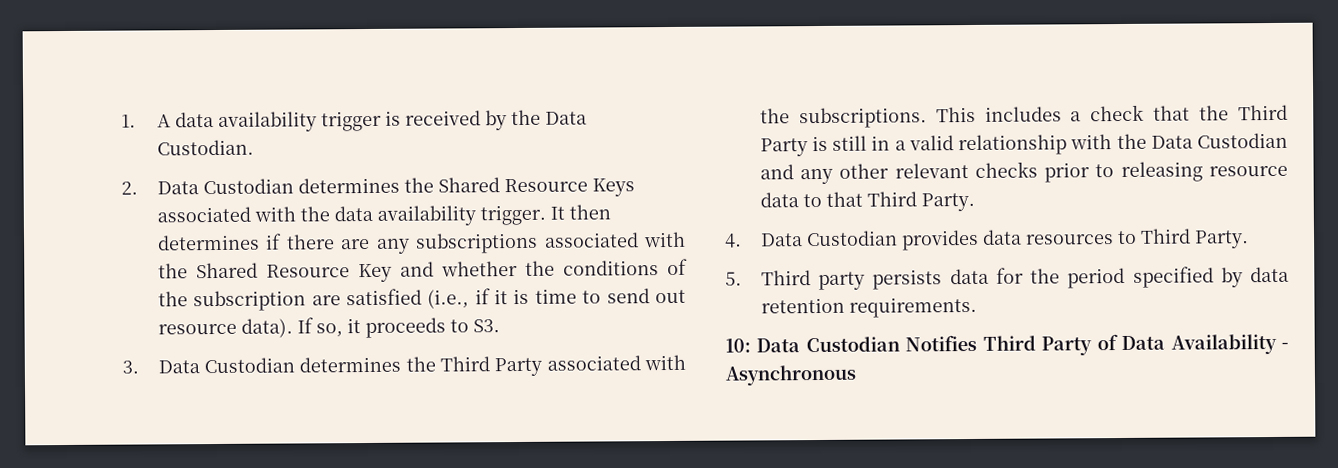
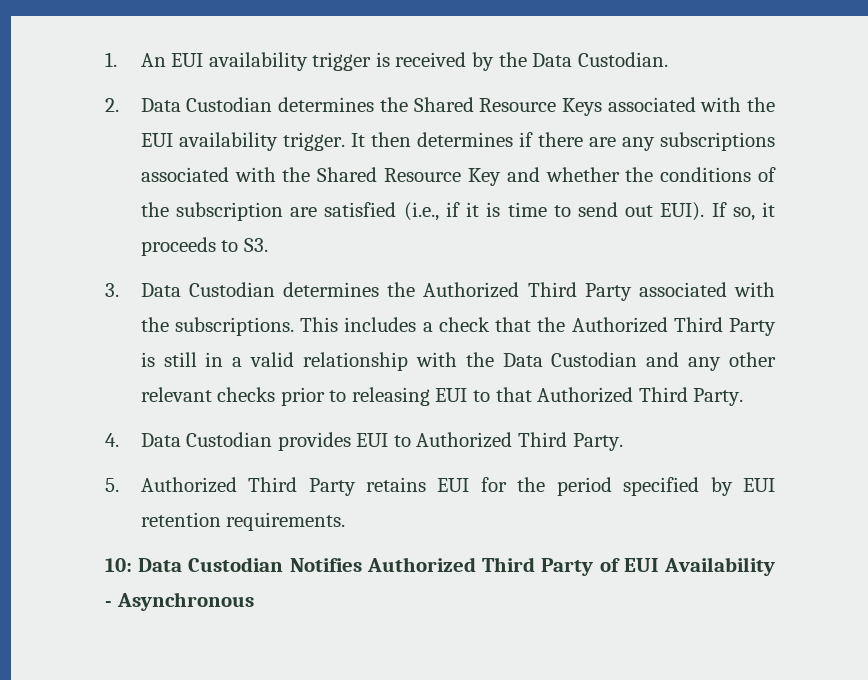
[156,112,214,128] A data -> [140,53,204,67] An EUI
[333,205,373,222] data -> [140,133,173,147] EUI
[157,318,293,338] resource data). -> [660,202,705,221] EUI).
(436, 364) none -> [423,282,520,298] Authorized
(1230, 113) none -> [571,317,668,333] Authorized
[1209,165,1288,177] [759,192,799,208] resource data -> [435,388,468,402] EUI
(863, 199) none -> [537,387,634,403] Authorized
[981,229,1137,245] data resources to -> [356,432,513,448] EUI to Authorized
[760,268,989,291] Third party persists data -> [140,477,470,496] Authorized Third Party retains EUI
[1250,266,1289,283] data -> [743,478,775,492] EUI
(978, 343) none -> [366,557,476,572] Authorized
[1121,335,1166,350] Data -> [623,558,659,572] EUI

